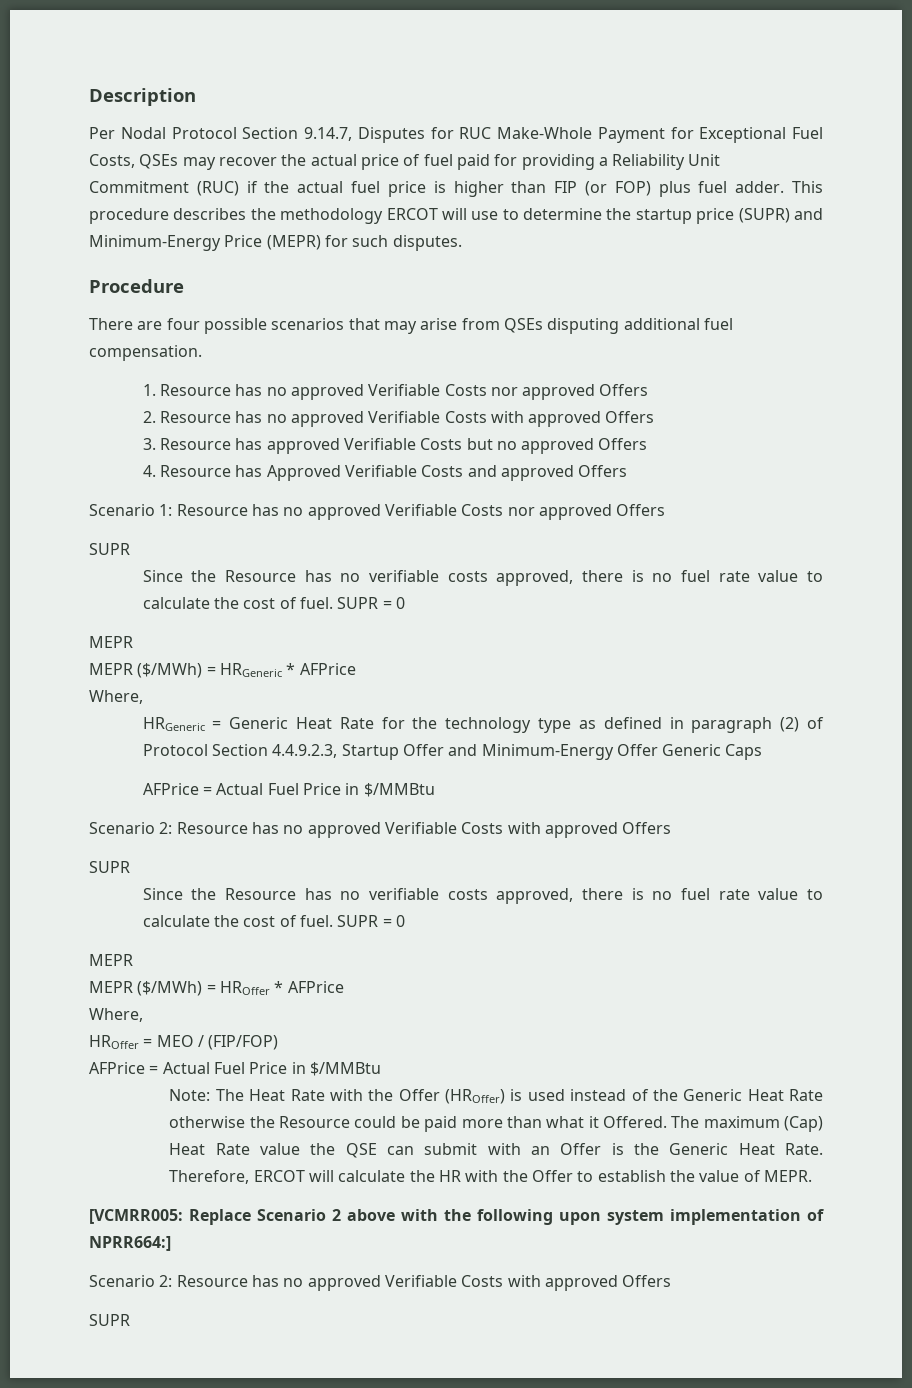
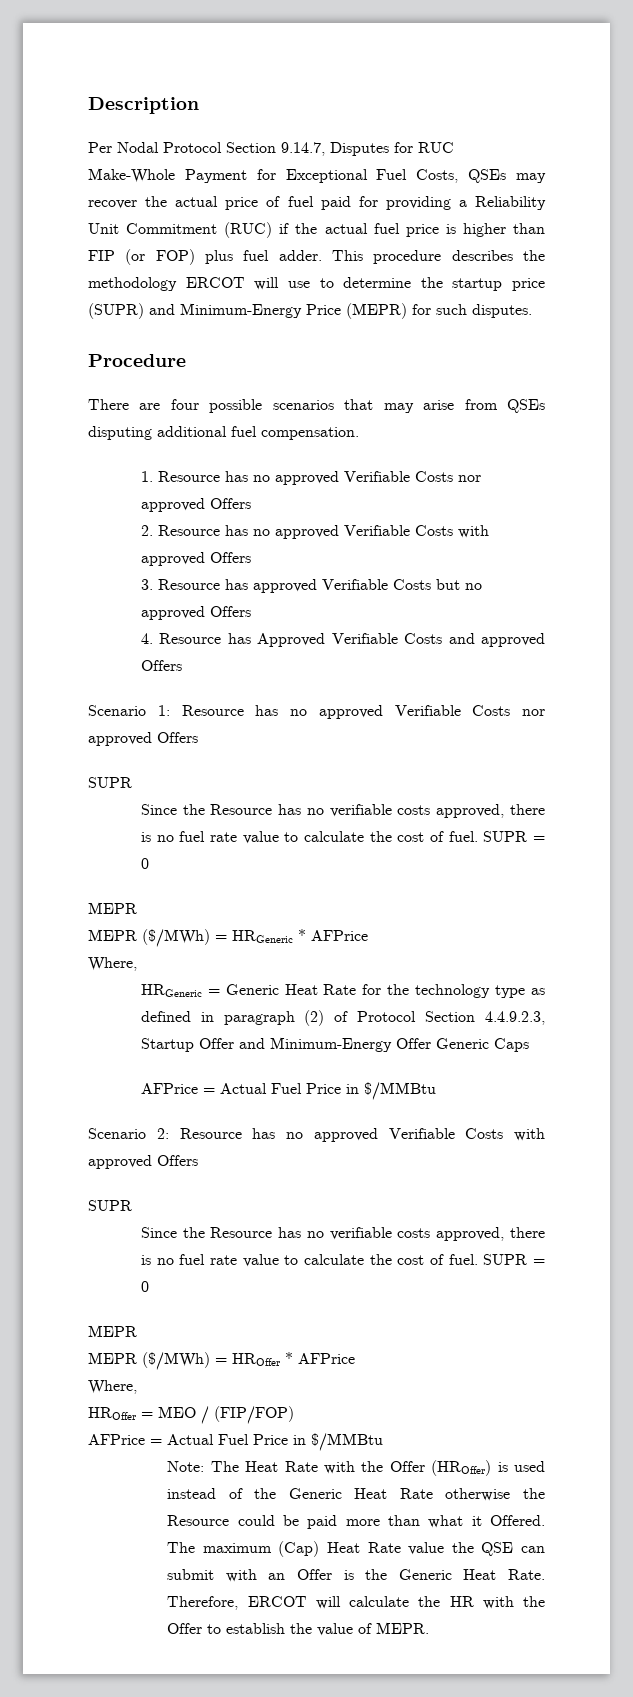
[89,1209,824,1225] [89,1236,171,1251] [89,1275,672,1291] [89,1314,130,1326] // [VCMRR005: Replace Scenario 2 above with the following upon system implementation of NPRR664:] // Scenario 2: Resource has no approved Verifiable Costs with approved Offers // SUPR -> (430, 1628) none

